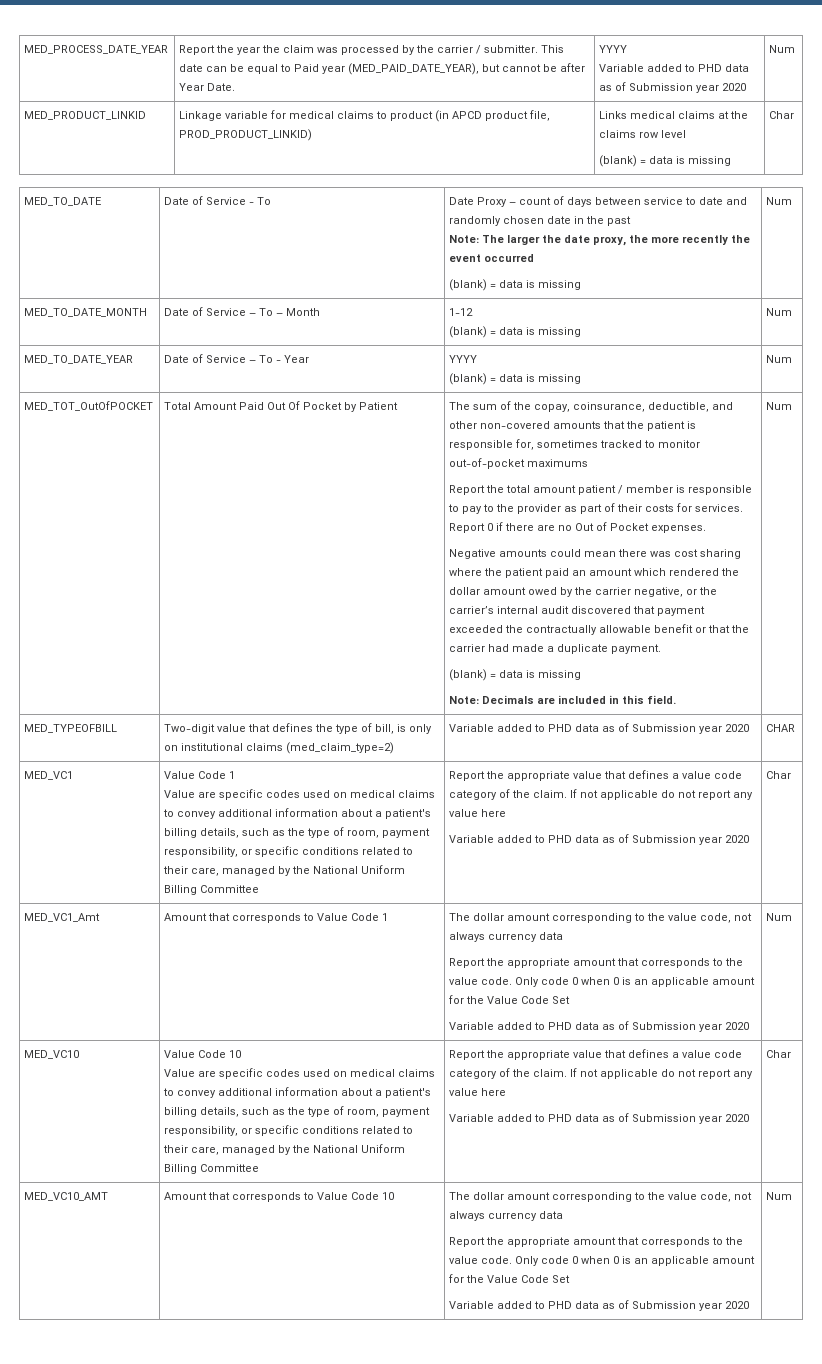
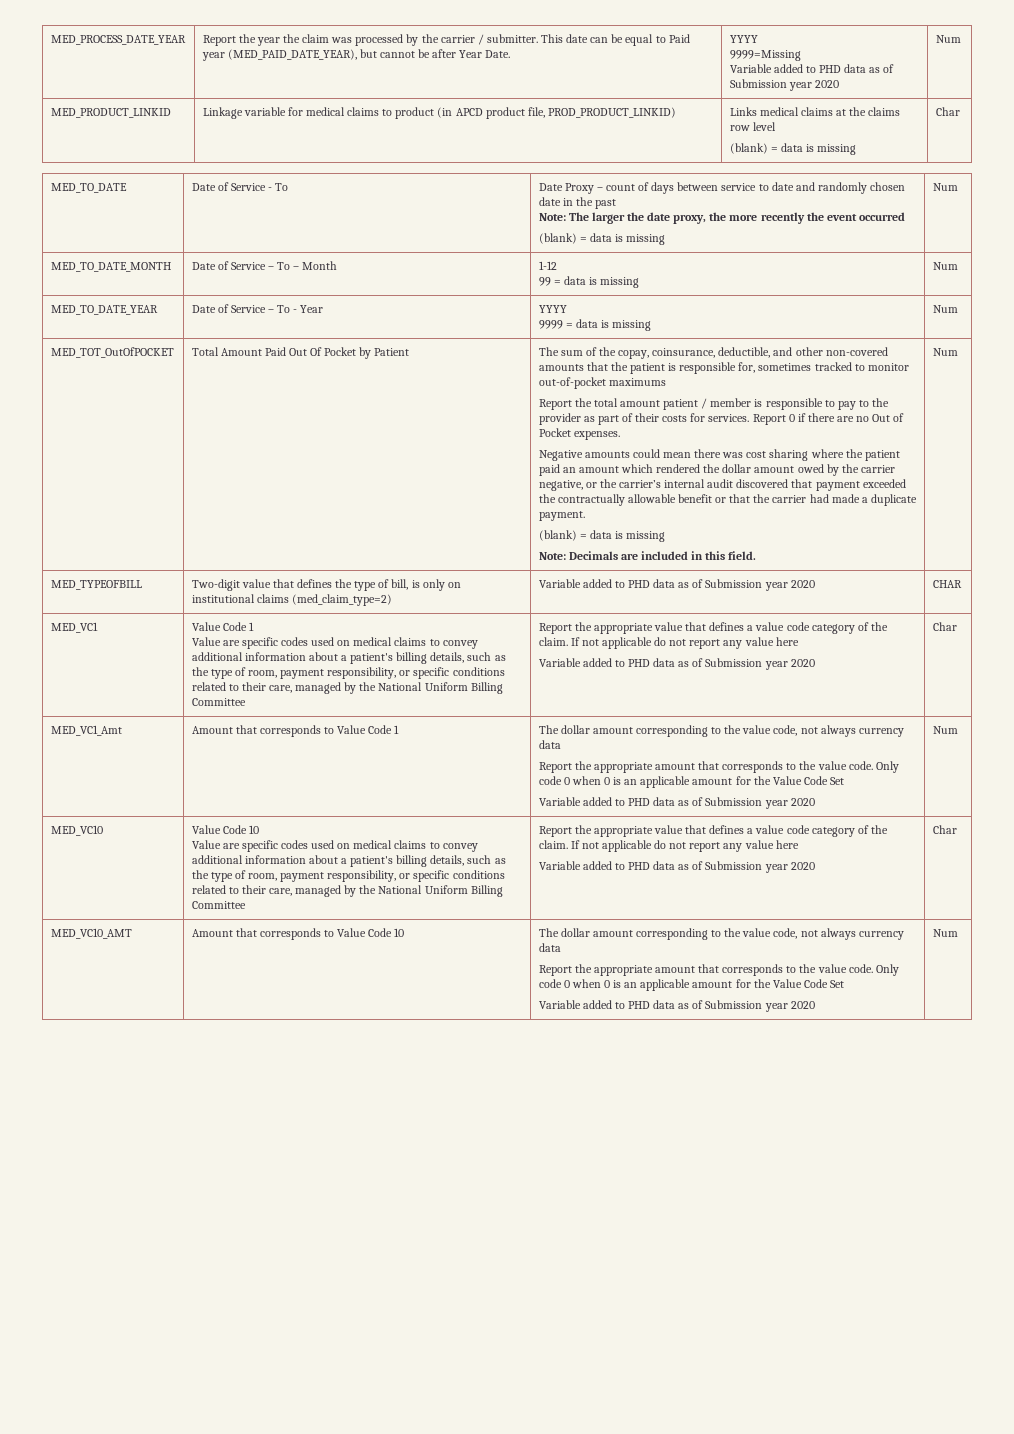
(628, 49) none -> [729,50,801,61] // 9999=Missing
[449,326,488,338] (blank) -> [538,277,551,286] 99
[449,373,488,385] (blank) -> [538,320,563,329] 9999

